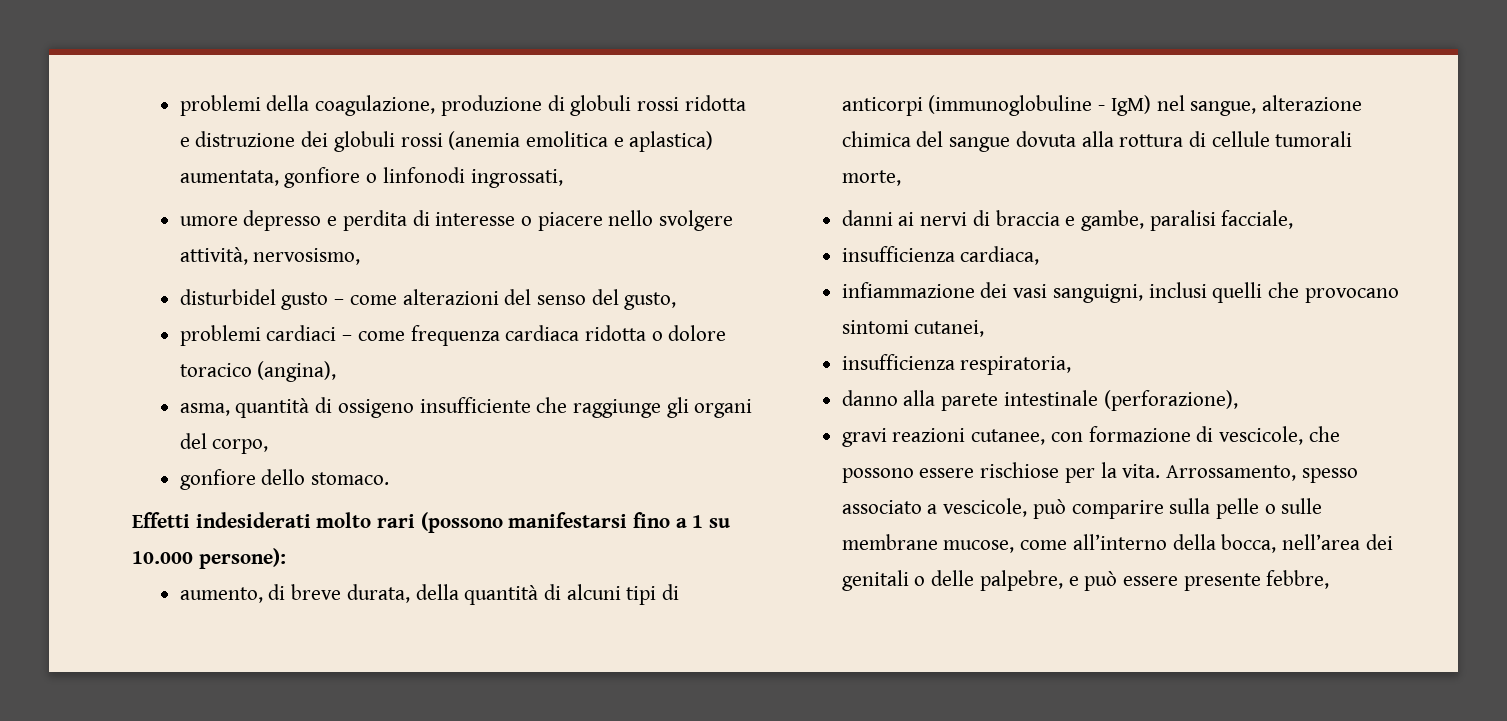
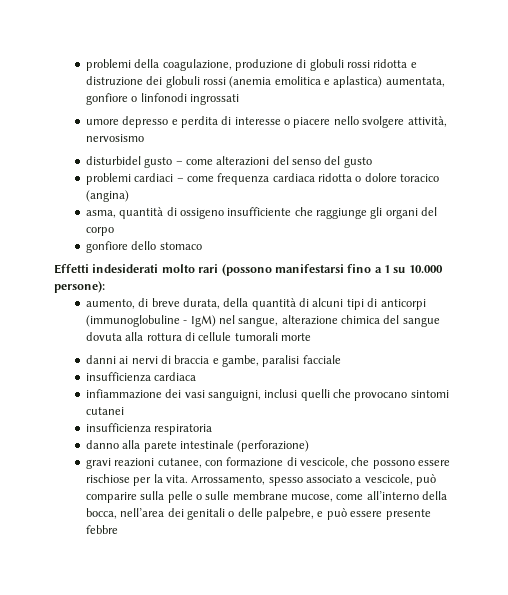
[470,169,563,188] ingrossati, -> [189,94,239,105] ingrossati
[253,248,361,265] nervosismo, -> [85,134,144,142] nervosismo
[624,292,677,310] gusto, -> [343,157,372,168] gusto
[257,361,337,382] (angina), -> [85,190,129,202] (angina)
[212,439,269,454] corpo, -> [85,227,114,236] corpo
[311,472,390,485] stomaco. -> [159,242,202,250] stomaco
[841,170,901,186] morte, -> [281,333,312,341] morte
[1221,210,1294,229] [841,246,1040,265] facciale, // insufficienza cardiaca, -> [302,355,341,364] [85,372,197,382] facciale // insufficienza cardiaca
[914,320,985,337] [841,354,1072,375] cutanei, // insufficienza respiratoria, -> [85,407,124,415] [85,423,213,435] cutanei // insufficienza respiratoria
[1103,390,1238,411] (perforazione), -> [237,440,310,452] (perforazione)
[1266,570,1330,589] febbre, -> [85,525,118,534] febbre

